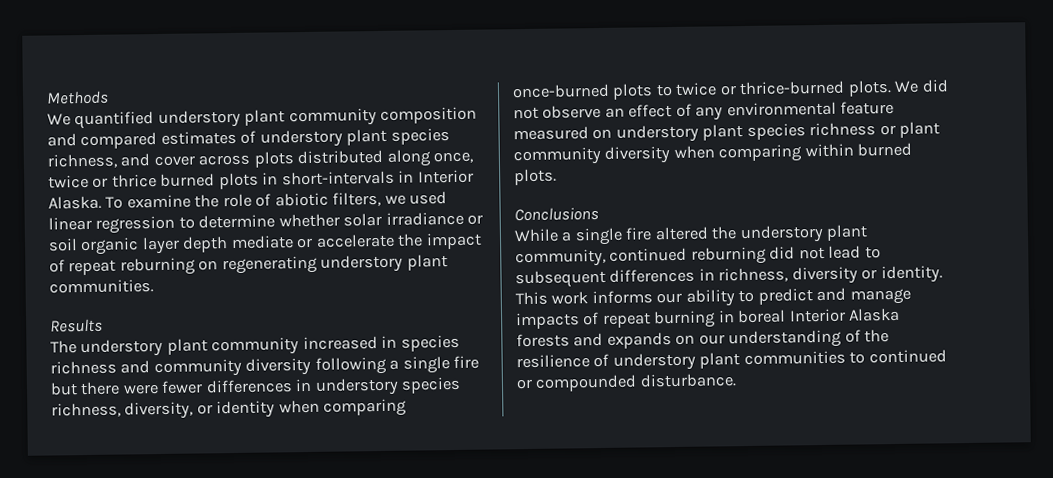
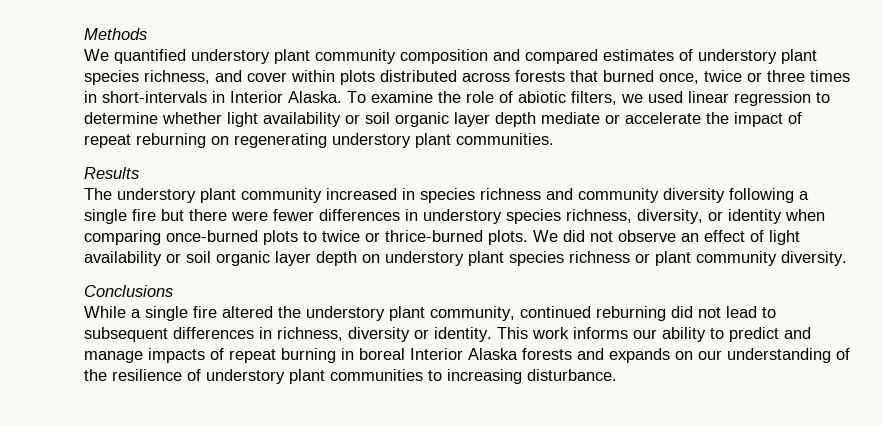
[198,154,251,166] across -> [291,70,335,82] within
[386,149,474,167] [48,172,259,190] along once, twice or thrice burned plots -> [462,70,850,84] across forests that burned once, twice or three times
[343,211,464,227] solar irradiance -> [227,112,341,127] light availability
[695,100,895,121] [513,126,589,141] any environmental feature measured -> [769,230,800,245] [84,251,357,266] light availability or soil organic layer depth
[604,142,913,164] [514,168,557,186] diversity when comparing within burned plots. -> [781,251,847,266] diversity.
[868,349,947,364] [516,374,638,392] continued or compounded -> [447,369,522,384] increasing

